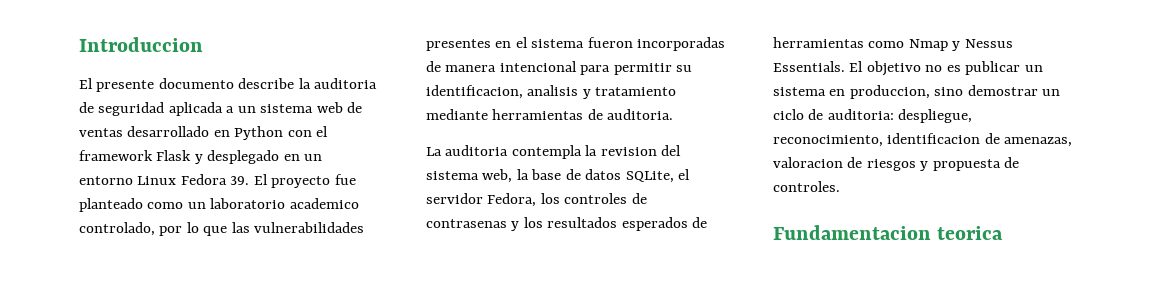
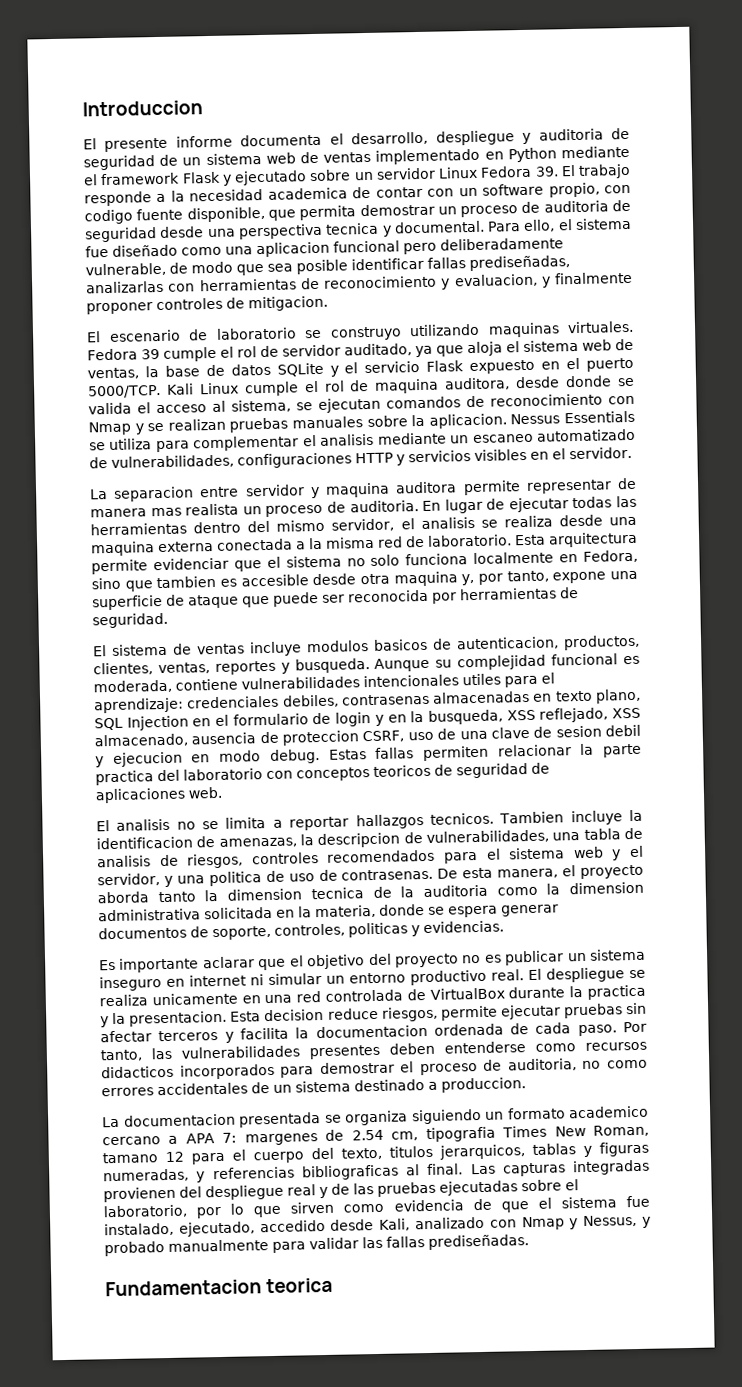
[158,78,378,89] [79,102,235,116] documento describe la auditoria de seguridad aplicada a -> [175,127,631,148] [83,154,179,171] informe documenta el desarrollo, despliegue y auditoria de seguridad de
[127,126,210,137] desarrollado -> [375,148,481,165] implementado
[287,130,312,137] con -> [561,145,630,159] mediante
[207,150,323,164] [79,174,356,188] [79,198,359,212] [79,222,365,236] [426,37,726,51] [426,61,693,75] [426,85,677,99] [426,109,674,120] [426,145,682,159] [426,169,691,183] [426,193,647,207] [426,217,708,231] [773,37,1013,51] [773,61,921,76] desplegado en un entorno Linux Fedora 39. El proyecto fue planteado como un laboratorio academico controlado, por lo que las vulnerabilidades presentes en el sistema fueron incorporadas de manera intencional para permitir su identificacion, analisis y tratamiento mediante herramientas de auditoria. // La auditoria contempla la revision del sistema web, la base de datos SQLite, el servidor Fedora, los controles de contrasenas y los resultados esperados de herramientas como Nmap y Nessus Essentials. El objetivo -> [234,163,631,186] [84,182,631,207] [84,199,631,225] [85,217,633,243] [85,237,564,258] [85,255,570,277] [86,271,633,294] [86,295,328,315] [86,320,634,343] [87,338,634,362] [87,357,634,380] [88,375,636,399] [88,393,635,415] [88,410,636,436] [89,428,636,453] [89,446,632,469] [90,477,637,502] [90,495,637,518] [90,514,638,536] [91,531,638,557] [91,549,638,575] [91,570,639,592] [92,587,579,611] [92,612,168,629] [93,634,640,657] [93,653,641,676] [93,672,555,694] [94,688,641,714] [94,707,641,731] [94,724,642,748] [95,743,642,768] [95,762,550,786] [95,786,222,804] [96,809,643,832] [96,827,643,850] [97,845,645,869] [97,864,644,888] [97,881,644,904] [98,904,559,922] [98,920,504,941] [99,953,459,973] ejecutado sobre un servidor Linux Fedora 39. El trabajo responde a la necesidad academica de contar con un software propio, con codigo fuente disponible, que permita demostrar un proceso de auditoria de seguridad desde una perspectiva tecnica y documental. Para ello, el sistema fue diseñado como una aplicacion funcional pero deliberadamente vulnerable, de modo que sea posible identificar fallas prediseñadas, analizarlas con herramientas de reconocimiento y evaluacion, y finalmente proponer controles de mitigacion. // El escenario de laboratorio se construyo utilizando maquinas virtuales. Fedora 39 cumple el rol de servidor auditado, ya que aloja el sistema web de ventas, la base de datos SQLite y el servicio Flask expuesto en el puerto 5000/TCP. Kali Linux cumple el rol de maquina auditora, desde donde se valida el acceso al sistema, se ejecutan comandos de reconocimiento con Nmap y se realizan pruebas manuales sobre la aplicacion. Nessus Essentials se utiliza para complementar el analisis mediante un escaneo automatizado de vulnerabilidades, configuraciones HTTP y servicios visibles en el servidor. // La separacion entre servidor y maquina auditora permite representar de manera mas realista un proceso de auditoria. En lugar de ejecutar todas las herramientas dentro del mismo servidor, el analisis se realiza desde una maquina externa conectada a la misma red de laboratorio. Esta arquitectura permite evidenciar que el sistema no solo funciona localmente en Fedora, sino que tambien es accesible desde otra maquina y, por tanto, expone una superficie de ataque que puede ser reconocida por herramientas de seguridad. // El sistema de ventas incluye modulos basicos de autenticacion, productos, clientes, ventas, reportes y busqueda. Aunque su complejidad funcional es moderada, contiene vulnerabilidades intencionales utiles para el aprendizaje: credenciales debiles, contrasenas almacenadas en texto plano, SQL Injection en el formulario de login y en la busqueda, XSS reflejado, XSS almacenado, ausencia de proteccion CSRF, uso de una clave de sesion debil y ejecucion en modo debug. Estas fallas permiten relacionar la parte practica del laboratorio con conceptos teoricos de seguridad de aplicaciones web. // El analisis no se limita a reportar hallazgos tecnicos. Tambien incluye la identificacion de amenazas, la descripcion de vulnerabilidades, una tabla de analisis de riesgos, controles recomendados para el sistema web y el servidor, y una politica de uso de contrasenas. De esta manera, el proyecto aborda tanto la dimension tecnica de la auditoria como la dimension administrativa solicitada en la materia, donde se espera generar documentos de soporte, controles, politicas y evidencias. // Es importante aclarar que el objetivo del proyecto
[829,85,1061,99] [773,109,973,123] [773,133,1073,147] [773,157,1020,171] [773,181,840,192] en produccion, sino demostrar un ciclo de auditoria: despliegue, reconocimiento, identificacion de amenazas, valoracion de riesgos y propuesta de controles. -> [99,967,646,992] [99,984,647,1007] [100,1002,648,1028] [100,1021,647,1043] [100,1041,647,1062] [101,1058,648,1080] [101,1077,526,1097] [102,1105,649,1128] [102,1124,649,1146] [102,1141,649,1165] [103,1159,650,1183] [103,1179,579,1203] [103,1195,650,1219] [104,1214,651,1237] [104,1234,529,1257] inseguro en internet ni simular un entorno productivo real. El despliegue se realiza unicamente en una red controlada de VirtualBox durante la practica y la presentacion. Esta decision reduce riesgos, permite ejecutar pruebas sin afectar terceros y facilita la documentacion ordenada de cada paso. Por tanto, las vulnerabilidades presentes deben entenderse como recursos didacticos incorporados para demostrar el proceso de auditoria, no como errores accidentales de un sistema destinado a produccion. // La documentacion presentada se organiza siguiendo un formato academico cercano a APA 7: margenes de 2.54 cm, tipografia Times New Roman, tamano 12 para el cuerpo del texto, titulos jerarquicos, tablas y figuras numeradas, y referencias bibliograficas al final. Las capturas integradas provienen del despliegue real y de las pruebas ejecutadas sobre el laboratorio, por lo que sirven como evidencia de que el sistema fue instalado, ejecutado, accedido desde Kali, analizado con Nmap y Nessus, y probado manualmente para validar las fallas prediseñadas.

